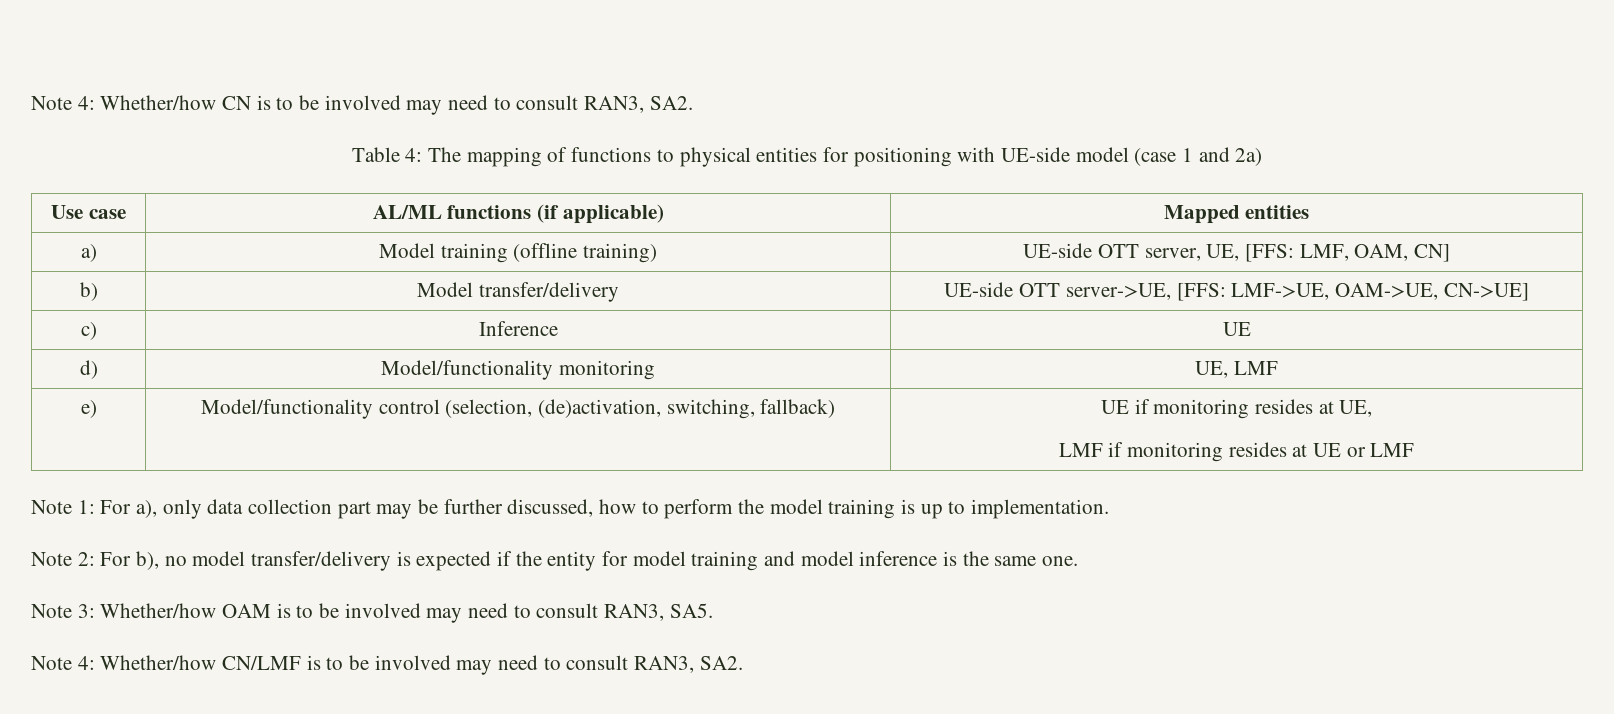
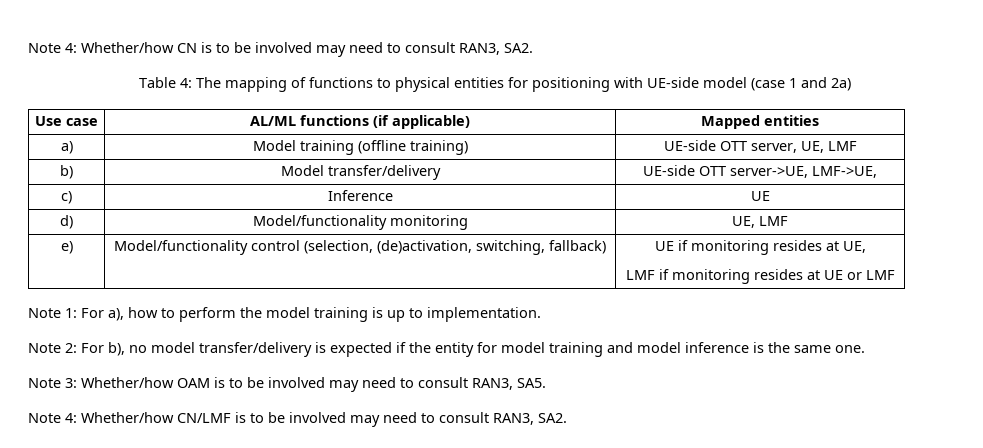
[1244,244,1450,262] [FFS: LMF, OAM, CN] -> [827,141,857,151] LMF
[1176,283,1226,301] [FFS: -> (808, 172) none
[1334,283,1529,301] OAM->UE, CN->UE] -> (877, 172) none
[162,499,594,519] only data collection part may be further discussed, -> (124, 314) none

